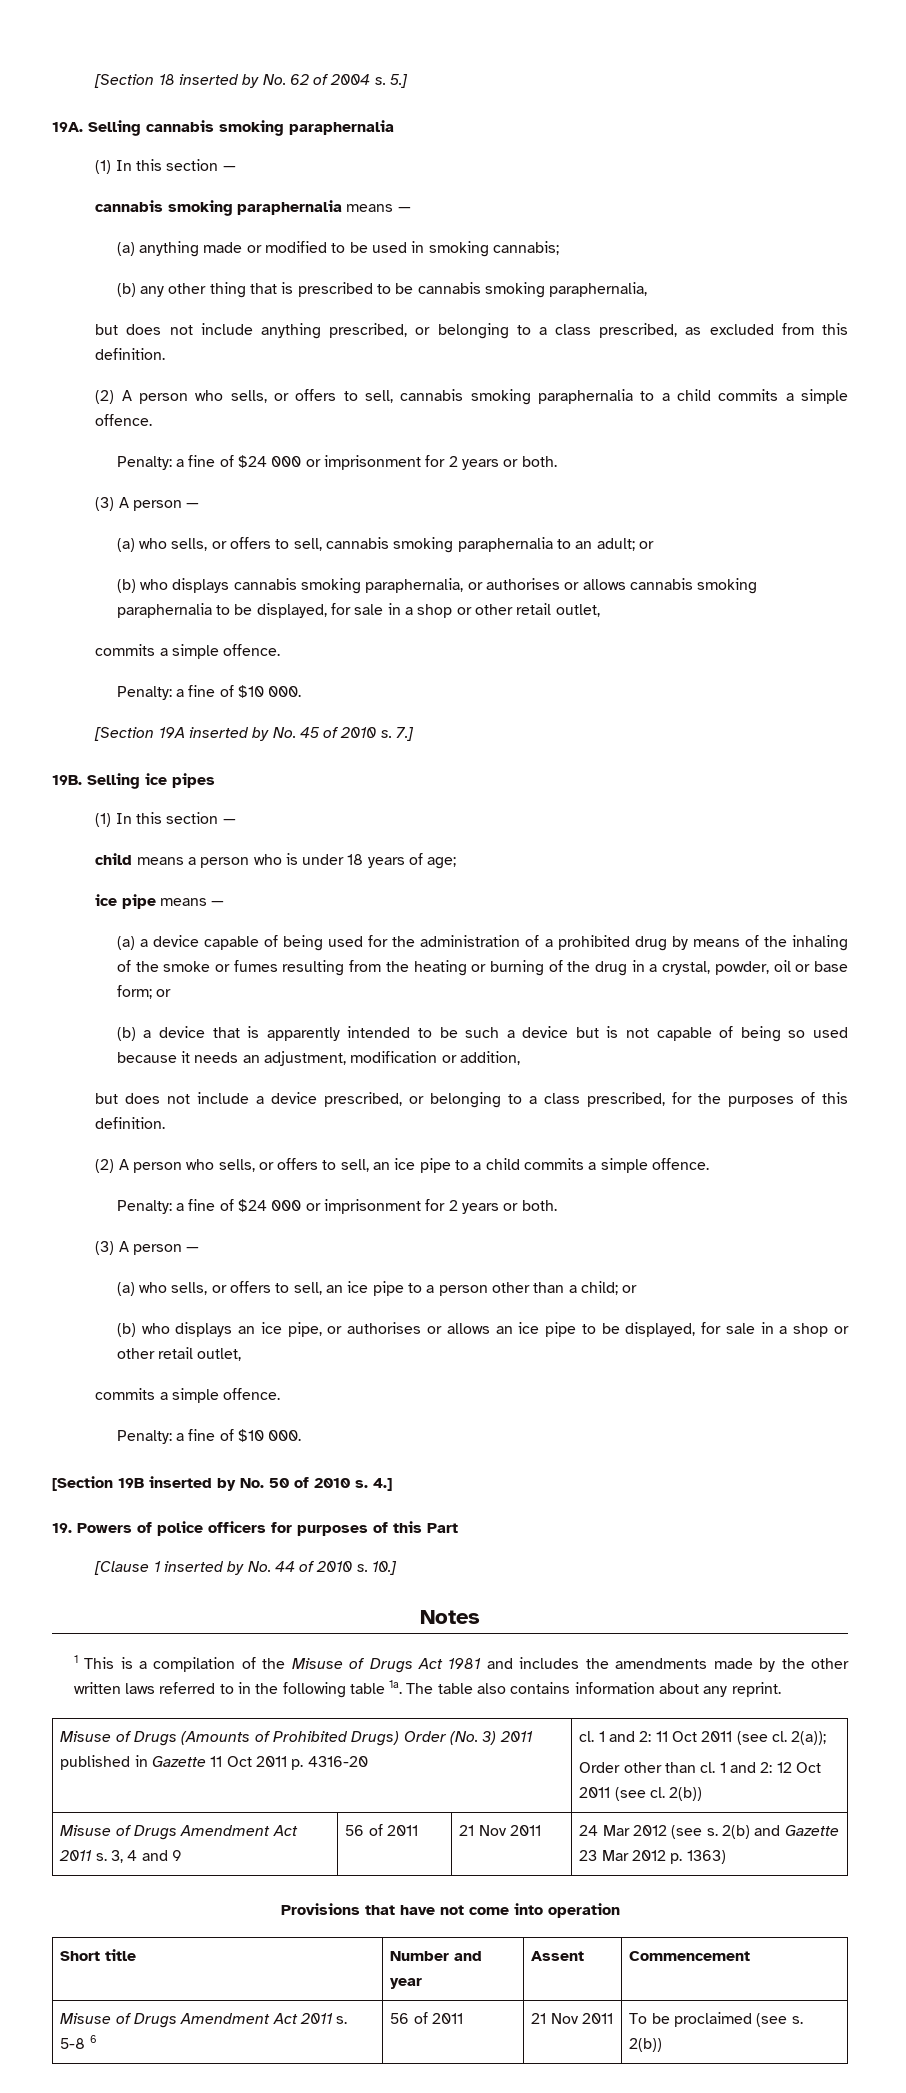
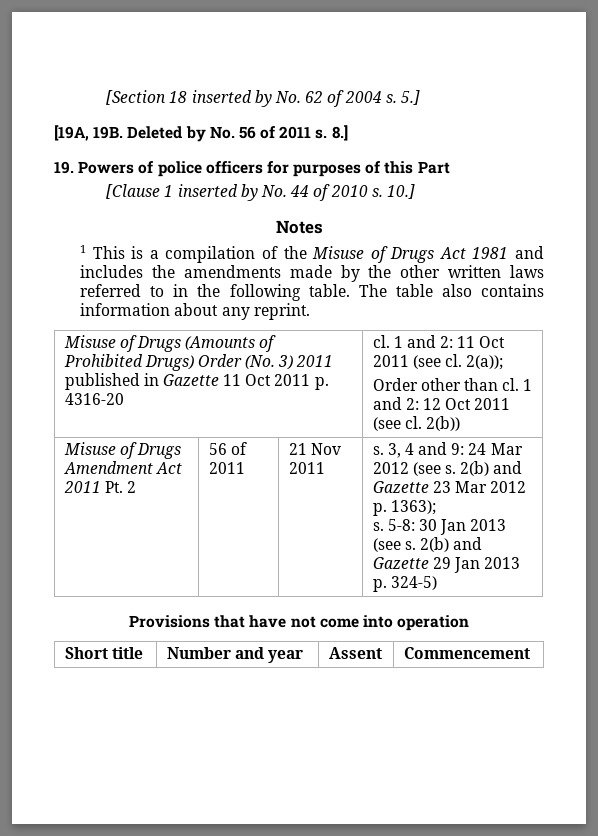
[52,120,394,136] [95,159,236,174] [95,200,411,216] [116,241,560,257] [116,282,648,298] [95,323,848,339] [95,348,166,360] [95,389,849,405] [95,414,153,426] [116,455,557,470] [95,497,200,511] [116,537,654,553] [116,578,758,594] [116,603,600,618] [95,644,281,659] [116,685,302,700] [94,727,415,741] [52,773,215,789] [95,812,236,827] [95,853,457,869] [95,894,225,909] [116,935,849,951] [116,960,849,976] [116,985,172,999] [116,1026,848,1042] [116,1051,521,1066] [95,1092,849,1108] [95,1117,166,1129] [95,1158,709,1173] [116,1199,557,1214] [95,1241,200,1255] [116,1281,638,1296] [116,1322,849,1337] [116,1347,242,1361] [95,1388,281,1403] [116,1429,302,1444] [52,1476,392,1491] 19A. Selling cannabis smoking paraphernalia // (1) In this section — // cannabis smoking paraphernalia means — // (a) anything made or modified to be used in smoking cannabis; // (b) any other thing that is prescribed to be cannabis smoking paraphernalia, // but does not include anything prescribed, or belonging to a class prescribed, as excluded from this definition. // (2) A person who sells, or offers to sell, cannabis smoking paraphernalia to a child commits a simple offence. // Penalty: a fine of $24 000 or imprisonment for 2 years or both. // (3) A person — // (a) who sells, or offers to sell, cannabis smoking paraphernalia to an adult; or // (b) who displays cannabis smoking paraphernalia, or authorises or allows cannabis smoking paraphernalia to be displayed, for sale in a shop or other retail outlet, // commits a simple offence. // Penalty: a fine of $10 000. // [Section 19A inserted by No. 45 of 2010 s. 7.] // 19B. Selling ice pipes // (1) In this section — // child means a person who is under 18 years of age; // ice pipe means — // (a) a device capable of being used for the administration of a prohibited drug by means of the inhaling of the smoke or fumes resulting from the heating or burning of the drug in a crystal, powder, oil or base form; or // (b) a device that is apparently intended to be such a device but is not capable of being so used because it needs an adjustment, modification or addition, // but does not include a device prescribed, or belonging to a class prescribed, for the purposes of this definition. // (2) A person who sells, or offers to sell, an ice pipe to a child commits a simple offence. // Penalty: a fine of $24 000 or imprisonment for 2 years or both. // (3) A person — // (a) who sells, or offers to sell, an ice pipe to a person other than a child; or // (b) who displays an ice pipe, or authorises or allows an ice pipe to be displayed, for sale in a shop or other retail outlet, // commits a simple offence. // Penalty: a fine of $10 000. // [Section 19B inserted by No. 50 of 2010 s. 4.] -> [54,125,348,142] [19A, 19B. Deleted by No. 56 of 2011 s. 8.]
[349,1680,403,1694] table 1a. -> [308,284,350,297] table.
[95,1850,183,1863] [345,1824,419,1836] [459,1825,542,1836] s. 3, 4 and 9 | 56 of 2011 | 21 Nov 2011 | -> [104,481,136,493] [208,442,247,455] [208,462,245,474] [288,443,341,455] [288,462,325,474] [372,442,465,458] Pt. 2 | 56 of 2011 | 21 Nov 2011 | s. 3, 4 and 9:
[686,1850,726,1864] 1363) -> [390,500,436,515] [372,519,507,535] [372,537,483,552] [372,557,521,573] [372,576,437,592] 1363); // s. 5-8: 30 Jan 2013 (see s. 2(b) and Gazette 29 Jan 2013 p. 324-5)
[60,2013,348,2028] [60,2035,97,2049] [390,2012,464,2024] [531,2013,614,2024] [629,2012,803,2027] [629,2038,663,2052] // Misuse of Drugs Amendment Act 2011 s. 5-8 6 | 56 of 2011 | 21 Nov 2011 | To be proclaimed (see s. 2(b)) -> (530, 653) none

